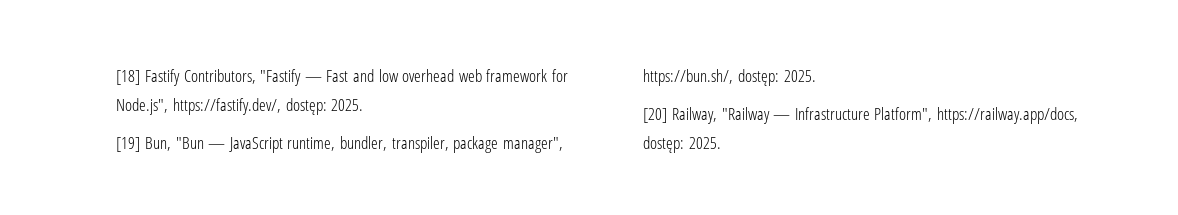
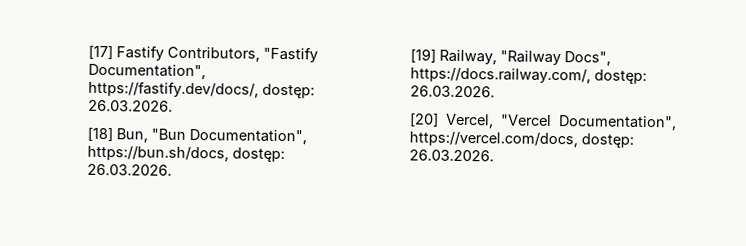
[116,70,141,85] [18] -> [87,44,113,60] [17]
[304,69,568,82] [116,98,364,115] [116,136,563,153] [643,69,816,86] [643,107,1078,124] [643,136,722,153] — Fast and low overhead web framework for Node.js", https://fastify.dev/, dostęp: 2025. // [19] Bun, "Bun — JavaScript runtime, bundler, transpiler, package manager", https://bun.sh/, dostęp: 2025. // [20] Railway, "Railway — Infrastructure Platform", https://railway.app/docs, dostęp: 2025. -> [87,63,206,80] [87,80,315,99] [87,99,173,112] [86,126,307,145] [86,145,285,163] [86,163,172,176] [409,48,611,66] [409,67,647,85] [409,85,495,98] [408,112,677,131] [408,131,634,148] [408,149,494,162] Documentation", https://fastify.dev/docs/, dostęp: 26.03.2026. // [18] Bun, "Bun Documentation", https://bun.sh/docs, dostęp: 26.03.2026. // [19] Railway, "Railway Docs", https://docs.railway.com/, dostęp: 26.03.2026. // [20] Vercel, "Vercel Documentation", https://vercel.com/docs, dostęp: 26.03.2026.

